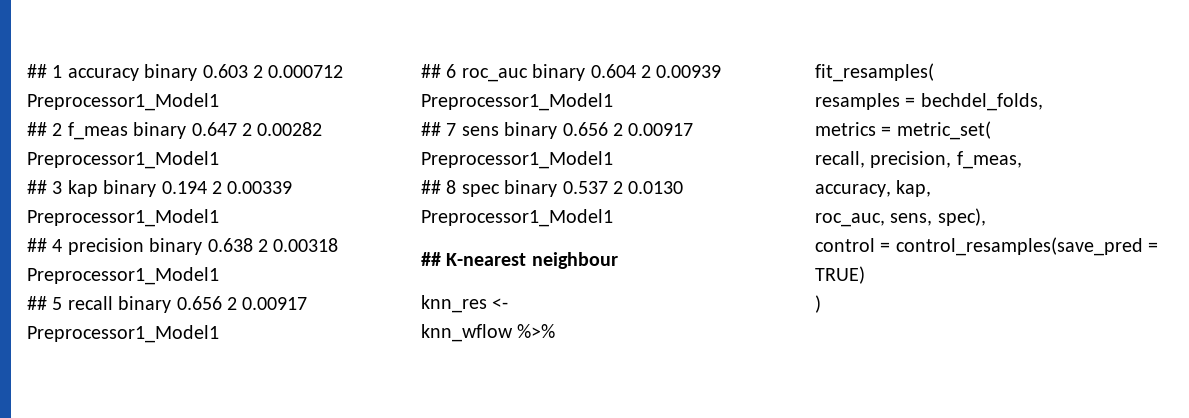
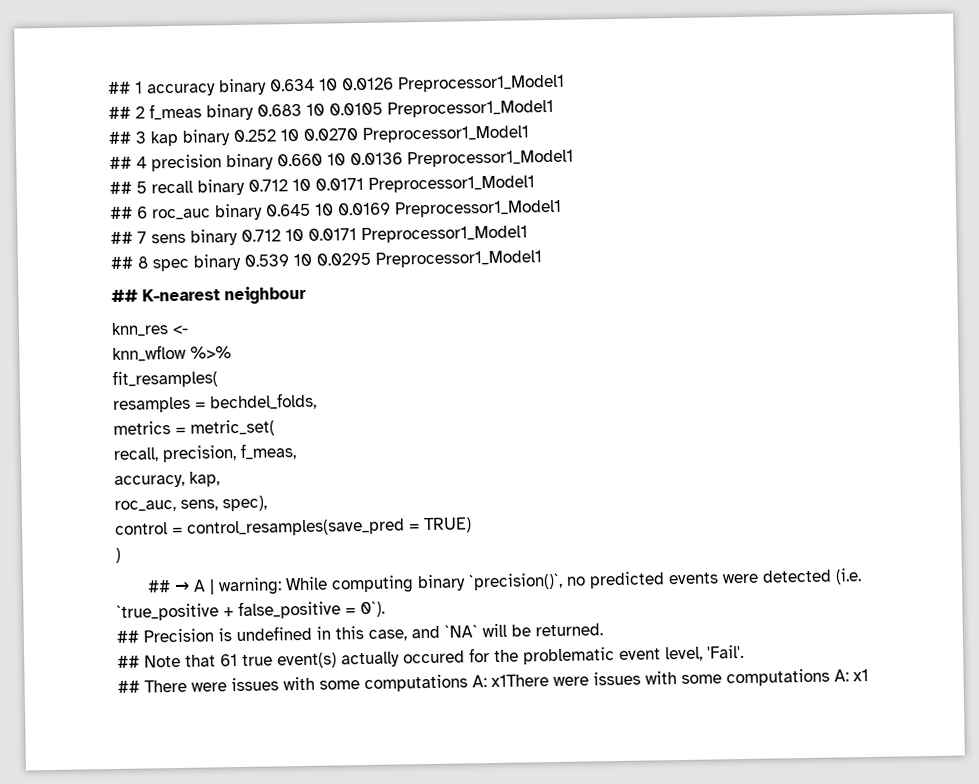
[202,64,344,78] 0.603 2 0.000712 -> [270,77,394,92] 0.634 10 0.0126
[191,122,323,136] 0.647 2 0.00282 -> [257,102,383,117] 0.683 10 0.0105
[161,181,293,194] 0.194 2 0.00339 -> [233,128,358,143] 0.252 10 0.0270
[207,238,339,252] 0.638 2 0.00318 -> [277,152,403,167] 0.660 10 0.0136
[176,296,308,310] 0.656 2 0.00917 -> [248,177,364,192] 0.712 10 0.0171
[590,64,722,78] 0.604 2 0.00939 -> [265,202,391,217] 0.645 10 0.0169
[562,122,694,136] 0.656 2 0.00917 -> [241,228,357,242] 0.712 10 0.0171
[562,181,684,194] 0.537 2 0.0130 -> [244,252,371,267] 0.539 10 0.0295
(821, 304) none -> [146,568,862,596] [116,600,385,621] [116,623,603,643] [117,645,744,669] [117,668,869,693] // ## → A | warning: While computing binary `precision()`, no predicted events were detected (i.e. `true_positive + false_positive = 0`). // ## Precision is undefined in this case, and `NA` will be returned. // ## Note that 61 true event(s) actually occured for the problematic event level, 'Fail'. // ## There were issues with some computations A: x1There were issues with some computations A: x1

